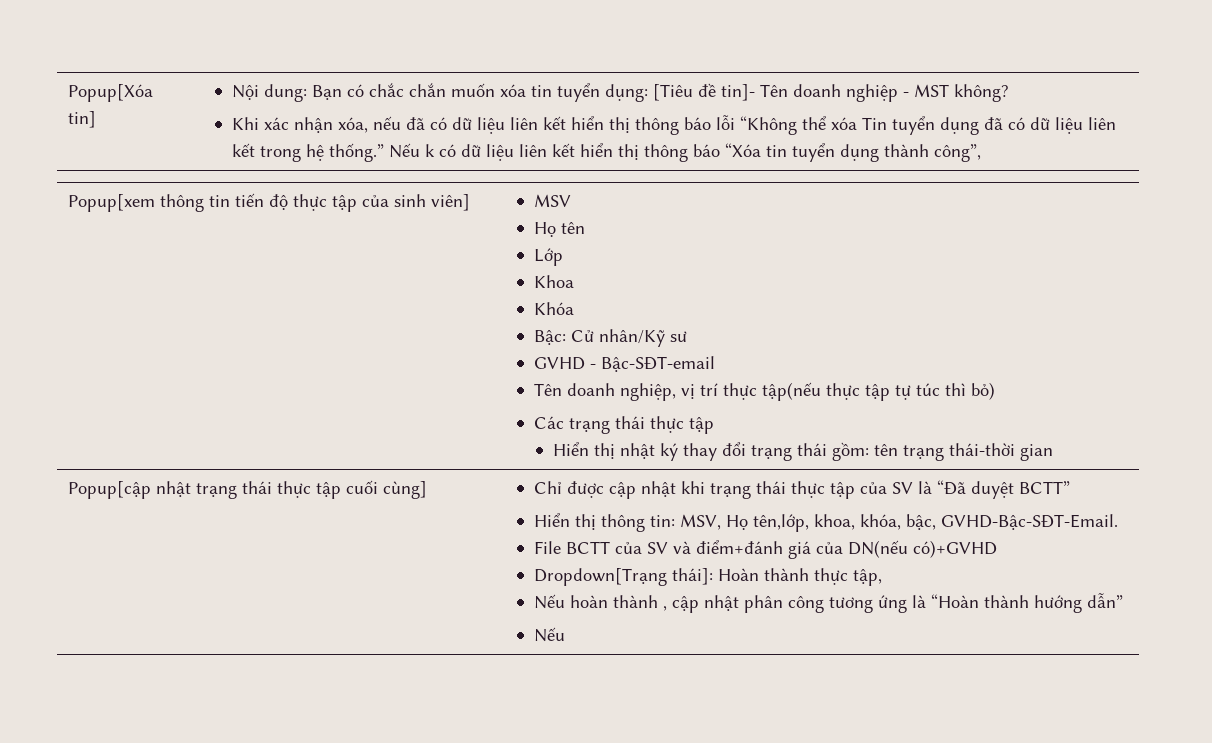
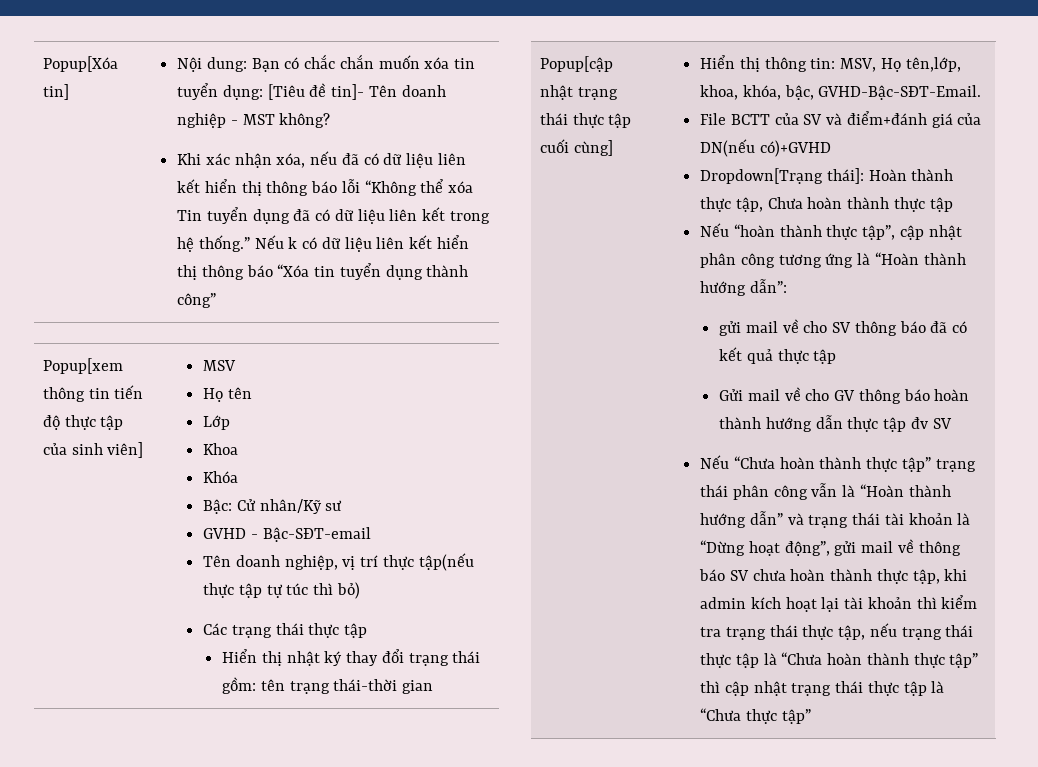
[933,144,981,162] công”, -> [177,293,217,308] công”
[533,480,1070,499] Chỉ được cập nhật khi trạng thái thực tập của SV là “Đã duyệt BCTT” // -> (613, 148) none
[533,594,667,611] // Nếu hoàn thành , -> [767,197,953,212] [700,223,896,240] Chưa hoàn thành thực tập // Nếu “hoàn thành thực tập”,
[1086,593,1123,608] [533,627,565,642] dẫn” // Nếu -> [749,279,787,293] [719,319,967,336] [719,347,837,364] [719,387,970,404] [719,415,952,432] [700,455,976,472] [700,483,951,500] [700,511,971,528] [700,539,961,556] [699,569,968,584] [700,595,978,612] [700,623,974,640] [700,652,979,668] [700,681,945,696] [700,708,811,724] dẫn”: // gửi mail về cho SV thông báo đã có kết quả thực tập // Gửi mail về cho GV thông báo hoàn thành hướng dẫn thực tập đv SV // Nếu “Chưa hoàn thành thực tập” trạng thái phân công vẫn là “Hoàn thành hướng dẫn” và trạng thái tài khoản là “Dừng hoạt động”, gửi mail về thông báo SV chưa hoàn thành thực tập, khi admin kích hoạt lại tài khoản thì kiểm tra trạng thái thực tập, nếu trạng thái thực tập là “Chưa hoàn thành thực tập” thì cập nhật trạng thái thực tập là “Chưa thực tập”

